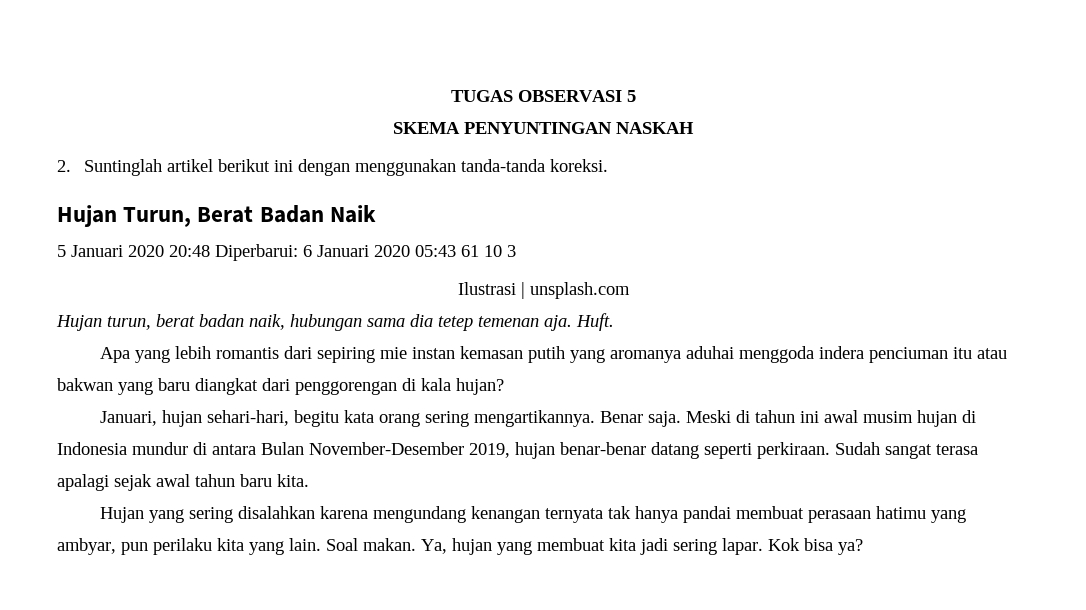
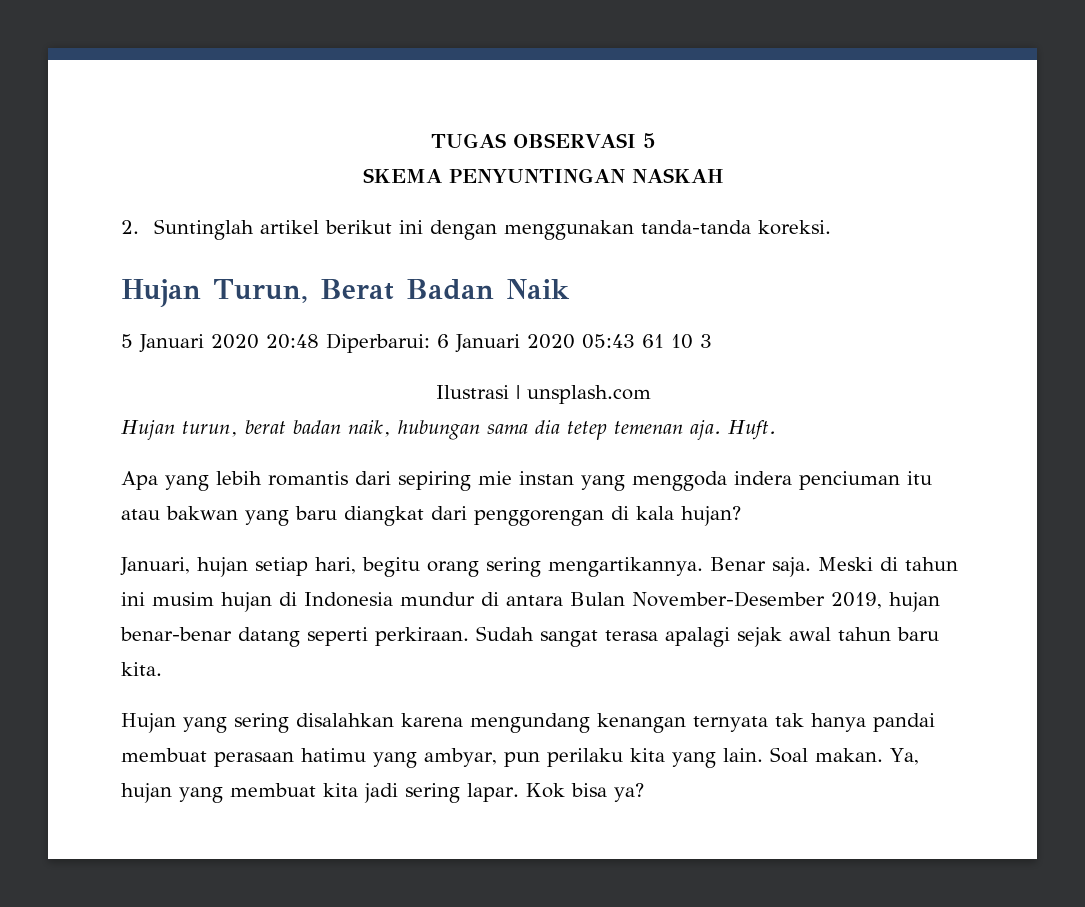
[459,346,734,363] kemasan putih yang aromanya aduhai -> [581,475,625,491] yang
[206,410,374,427] sehari-hari, begitu kata -> [255,557,420,577] setiap hari, begitu
[823,410,858,423] awal -> (145, 599) none

